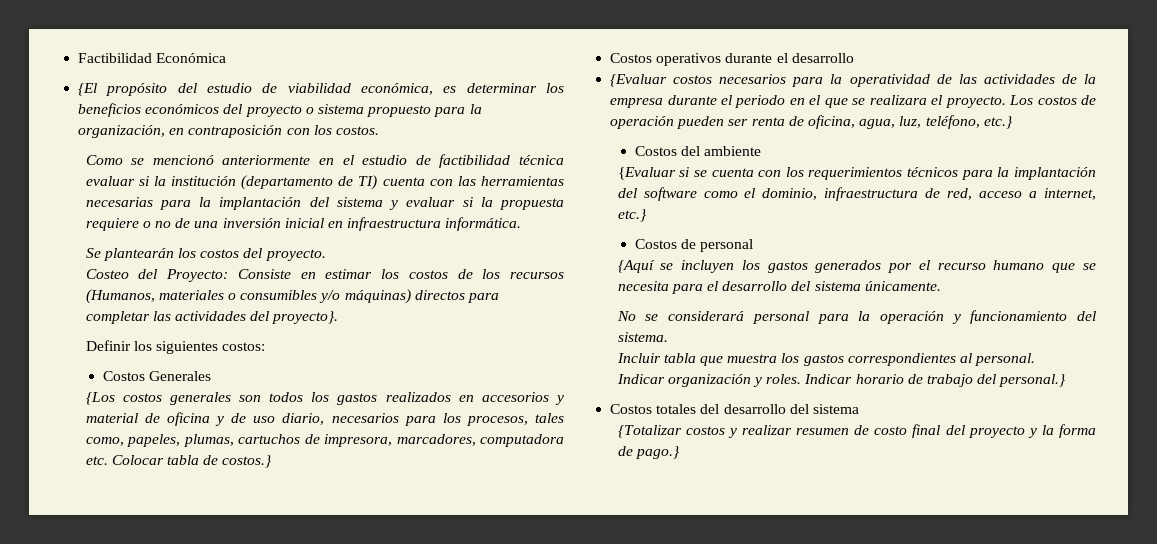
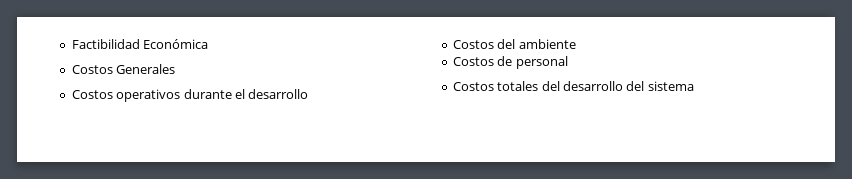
[78,83,564,96] [78,103,482,117] [78,125,379,138] [85,154,564,168] [85,175,565,190] [85,197,564,210] [85,217,522,231] [85,248,326,261] [85,269,564,282] [85,289,499,304] [85,311,339,324] [85,340,266,354] [102,371,211,381] [85,392,564,405] [85,412,564,426] [85,434,564,447] [85,455,273,468] {El propósito del estudio de viabilidad económica, es determinar los beneficios económicos del proyecto o sistema propuesto para la organización, en contraposición con los costos. // Como se mencionó anteriormente en el estudio de factibilidad técnica evaluar si la institución (departamento de TI) cuenta con las herramientas necesarias para la implantación del sistema y evaluar si la propuesta requiere o no de una inversión inicial en infraestructura informática. // Se plantearán los costos del proyecto. // Costeo del Proyecto: Consiste en estimar los costos de los recursos (Humanos, materiales o consumibles y/o máquinas) directos para completar las actividades del proyecto}. // Definir los siguientes costos: // Costos Generales // {Los costos generales son todos los gastos realizados en accesorios y material de oficina y de uso diario, necesarios para los procesos, tales como, papeles, plumas, cartuchos de impresora, marcadores, computadora etc. Colocar tabla de costos.} -> [71,64,176,74] Costos Generales
[610,74,1096,87] [610,95,1096,108] [610,115,1013,129] [634,146,762,156] [617,167,1096,180] [617,187,1096,201] [617,209,647,222] [634,239,754,252] [617,260,1096,273] [617,281,941,294] [616,310,1096,324] [617,332,668,342] [616,353,1036,366] [616,374,1067,387] {Evaluar costos necesarios para la operatividad de las actividades de la empresa durante el periodo en el que se realizara el proyecto. Los costos de operación pueden ser renta de oficina, agua, luz, teléfono, etc.} // Costos del ambiente // {Evaluar si se cuenta con los requerimientos técnicos para la implantación del software como el dominio, infraestructura de red, acceso a internet, etc.} // Costos de personal // {Aquí se incluyen los gastos generados por el recurso humano que se necesita para el desarrollo del sistema únicamente. // No se considerará personal para la operación y funcionamiento del sistema. // Incluir tabla que muestra los gastos correspondientes al personal. // Indicar organización y roles. Indicar horario de trabajo del personal.} -> [452,39,576,49] [452,56,568,69] Costos del ambiente // Costos de personal
[617,424,1096,438] [617,446,680,459] // {Totalizar costos y realizar resumen de costo final del proyecto y la forma de pago.} -> (694, 86) none

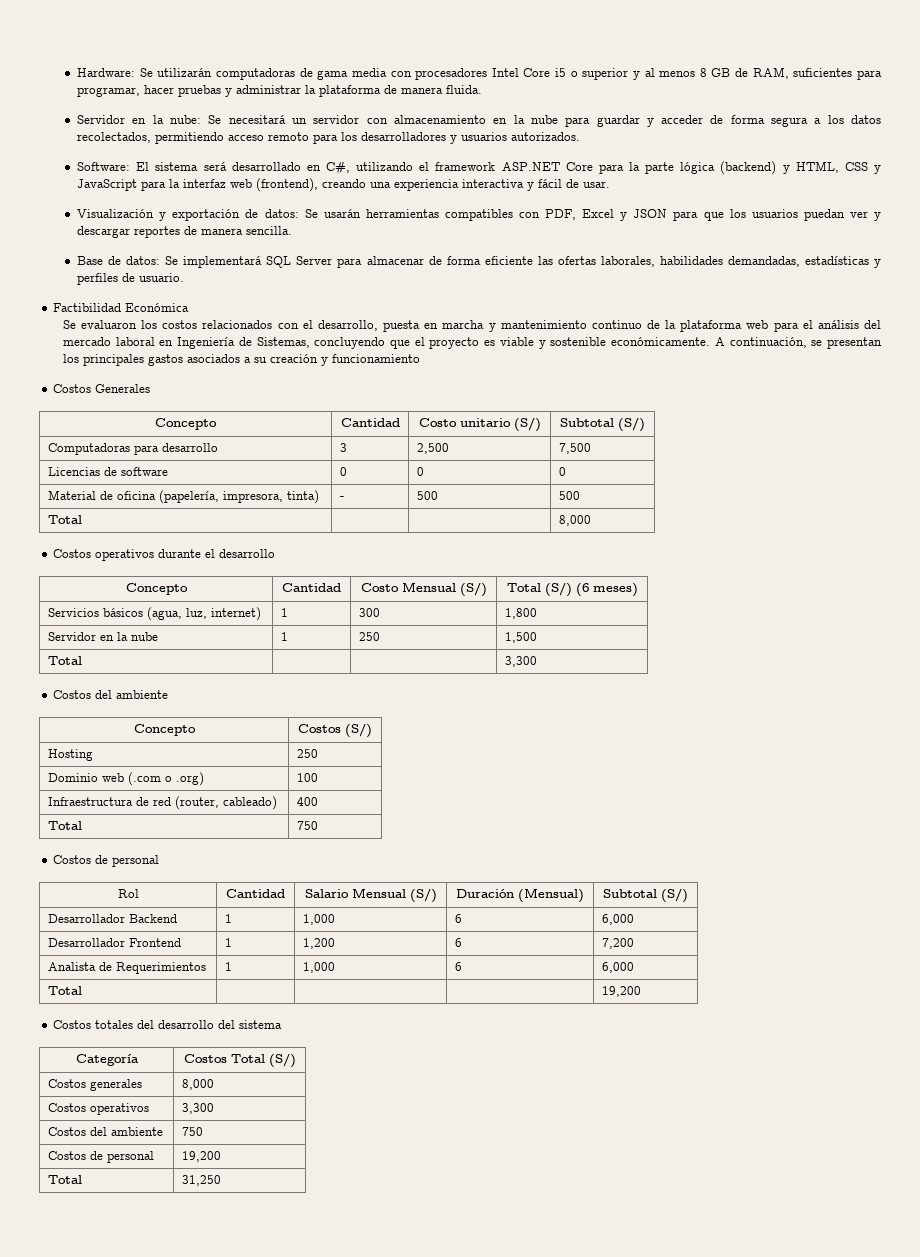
[71,39,209,49] [71,64,176,74] Factibilidad Económica // Costos Generales -> [77,67,883,80] [77,85,483,97] [77,115,881,127] [77,132,581,144] [77,161,882,175] [77,178,611,192] [77,209,882,221] [77,226,293,238] [77,256,881,268] [77,273,185,285] [53,303,190,312] [62,320,882,332] [62,337,883,349] [62,354,420,366] [53,384,151,393] [155,418,217,430] [340,418,400,427] [418,417,541,432] [560,417,645,432] [47,443,218,455] [339,443,347,452] [416,443,449,454] [558,443,591,454] [47,467,168,476] [339,467,347,476] [416,467,424,476] [558,467,566,476] [47,490,319,504] [339,496,344,500] [416,491,438,500] [558,491,580,500] [47,515,82,524] [558,515,591,526] Hardware: Se utilizarán computadoras de gama media con procesadores Intel Core i5 o superior y al menos 8 GB de RAM, suficientes para programar, hacer pruebas y administrar la plataforma de manera fluida. // Servidor en la nube: Se necesitará un servidor con almacenamiento en la nube para guardar y acceder de forma segura a los datos recolectados, permitiendo acceso remoto para los desarrolladores y usuarios autorizados. // Software: El sistema será desarrollado en C#, utilizando el framework ASP.NET Core para la parte lógica (backend) y HTML, CSS y JavaScript para la interfaz web (frontend), creando una experiencia interactiva y fácil de usar. // Visualización y exportación de datos: Se usarán herramientas compatibles con PDF, Excel y JSON para que los usuarios puedan ver y descargar reportes de manera sencilla. // Base de datos: Se implementará SQL Server para almacenar de forma eficiente las ofertas laborales, habilidades demandadas, estadísticas y perfiles de usuario. // Factibilidad Económica // Se evaluaron los costos relacionados con el desarrollo, puesta en marcha y mantenimiento continuo de la plataforma web para el análisis del mercado laboral en Ingeniería de Sistemas, concluyendo que el proyecto es viable y sostenible económicamente. A continuación, se presentan los principales gastos asociados a su creación y funcionamiento // Costos Generales // Concepto | Cantidad | Costo unitario (S/) | Subtotal (S/) // Computadoras para desarrollo | 3 | 2,500 | 7,500 // Licencias de software | 0 | 0 | 0 // Material de oficina (papelería, impresora, tinta) | - | 500 | 500 // Total | | | 8,000
[452,39,576,49] [452,56,568,69] // Costos del ambiente // Costos de personal -> [125,583,188,595] [282,583,341,592] [360,582,487,597] [506,582,638,597] [47,607,261,621] [280,608,288,617] [358,608,380,617] [504,608,537,619] [47,632,158,641] [280,632,288,641] [358,632,380,641] [504,632,537,643] [47,656,82,665] [504,656,537,667] [53,690,169,699] [133,724,196,736] [298,723,372,738] [47,749,93,761] [296,749,318,758] [47,772,204,786] [296,773,318,782] [47,796,277,810] [296,797,318,806] [47,821,82,830] [296,821,318,830] [53,855,160,867] [117,889,139,898] [226,889,285,898] [304,888,437,903] [456,888,584,903] [603,888,688,903] [47,914,177,923] [224,914,232,923] [302,914,335,925] [454,914,462,923] [601,914,634,925] [47,938,181,947] [224,938,232,947] [302,938,335,949] [454,938,462,947] [601,938,634,949] [47,962,206,974] [224,962,232,971] [302,962,335,973] [454,962,462,971] [601,962,634,973] [47,986,82,995] [601,986,641,997] // Concepto | Cantidad | Costo Mensual (S/) | Total (S/) (6 meses) // Servicios básicos (agua, luz, internet) | 1 | 300 | 1,800 // Servidor en la nube | 1 | 250 | 1,500 // Total | | | 3,300 // Costos del ambiente // Concepto | Costos (S/) // Hosting | 250 // Dominio web (.com o .org) | 100 // Infraestructura de red (router, cableado) | 400 // Total | 750 // Costos de personal // Rol | Cantidad | Salario Mensual (S/) | Duración (Mensual) | Subtotal (S/) // Desarrollador Backend | 1 | 1,000 | 6 | 6,000 // Desarrollador Frontend | 1 | 1,200 | 6 | 7,200 // Analista de Requerimientos | 1 | 1,000 | 6 | 6,000 // Total | | | | 19,200
(694, 86) none -> [75,1054,139,1066] [183,1053,296,1068] [47,1079,142,1091] [181,1079,214,1090] [47,1103,149,1115] [181,1103,214,1114] [47,1127,163,1136] [181,1127,203,1136] [47,1151,154,1163] [181,1151,221,1162] [47,1175,82,1184] [181,1175,221,1186] // Categoría | Costos Total (S/) // Costos generales | 8,000 // Costos operativos | 3,300 // Costos del ambiente | 750 // Costos de personal | 19,200 // Total | 31,250

